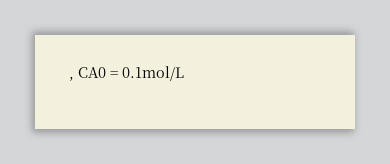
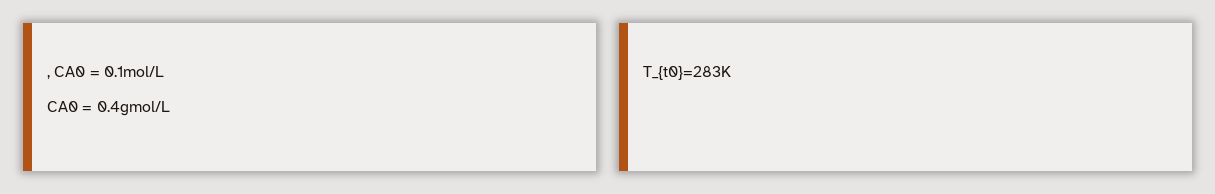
(184, 73) none -> [47,101,170,116] [643,66,731,80] // CA0 = 0.4gmol/L // T_{t0}=283K

